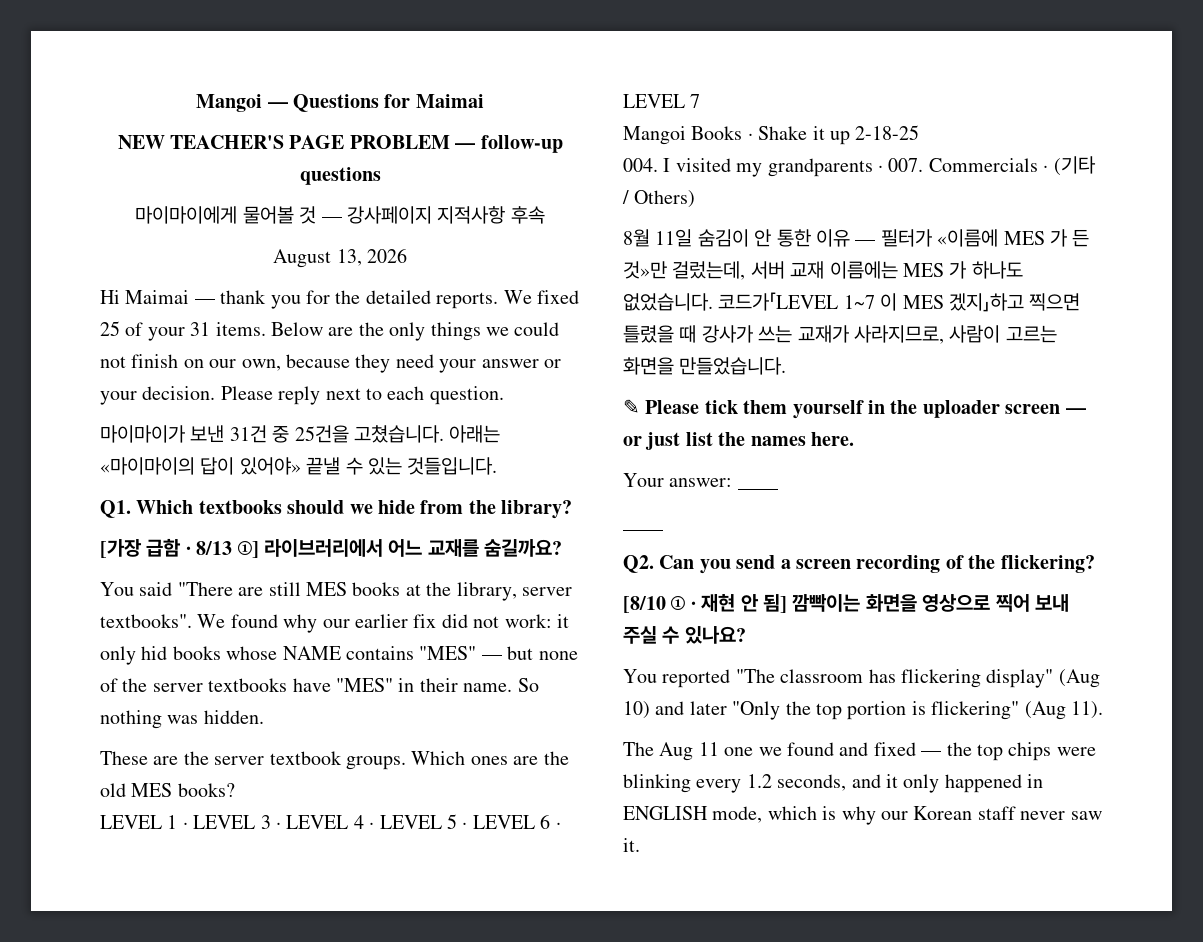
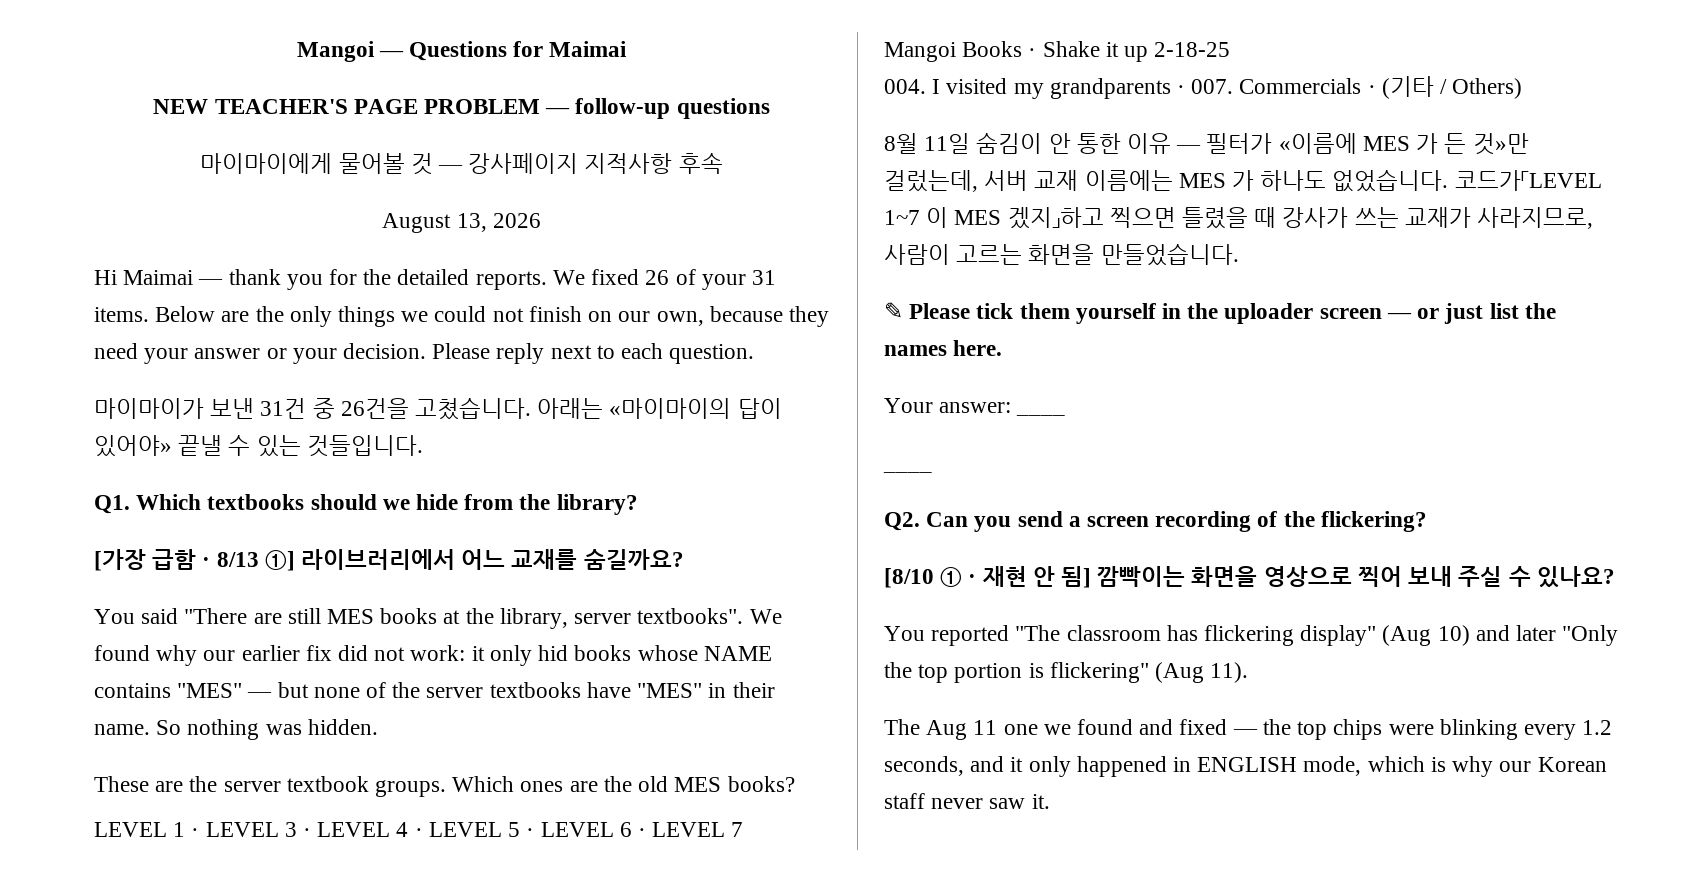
[100,321,120,336] 25 -> [645,270,670,285] 26
[294,425,349,443] 25건을 -> [340,398,409,419] 26건을

